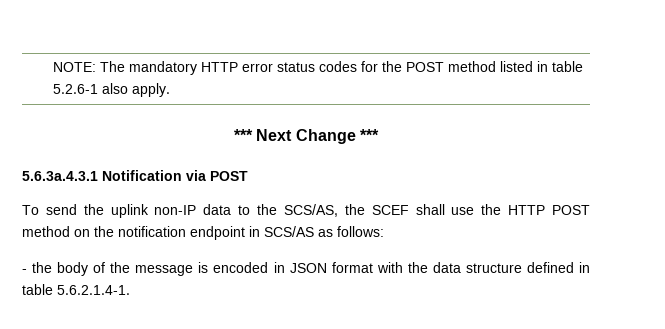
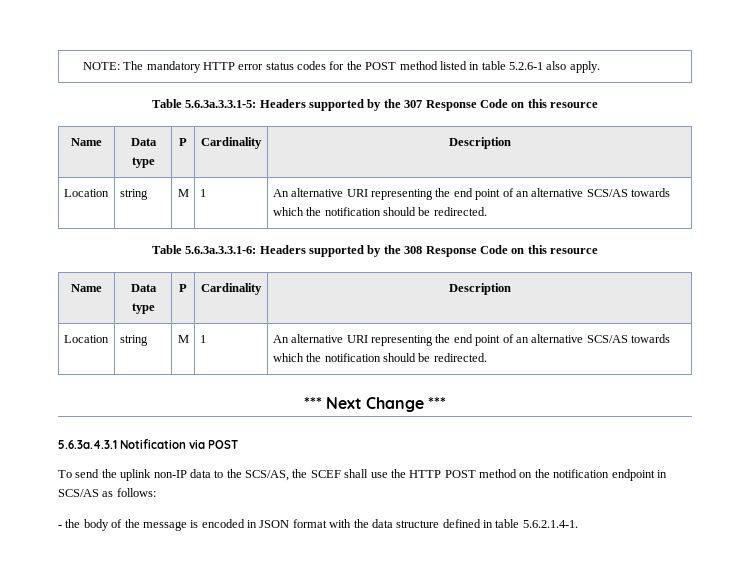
(170, 90) none -> [151,99,599,111] [71,138,102,146] [130,138,157,146] [131,157,155,168] [179,138,187,146] [201,137,262,149] [448,137,511,149] [63,189,109,197] [119,189,148,200] [177,189,189,197] [199,189,206,197] [272,188,671,200] [272,207,487,216] [151,245,599,257] [71,284,102,292] [130,284,157,292] [131,303,155,314] [179,284,187,292] [201,283,262,295] [448,283,511,295] [63,335,109,343] [119,335,148,346] [177,335,189,343] [199,335,206,343] [272,334,671,346] [272,353,487,362] // Table 5.6.3a.3.3.1-5: Headers supported by the 307 Response Code on this resource // Name | Data type | P | Cardinality | Description // Location | string | M | 1 | An alternative URI representing the end point of an alternative SCS/AS towards which the notification should be redirected. // Table 5.6.3a.3.3.1-6: Headers supported by the 308 Response Code on this resource // Name | Data type | P | Cardinality | Description // Location | string | M | 1 | An alternative URI representing the end point of an alternative SCS/AS towards which the notification should be redirected.

